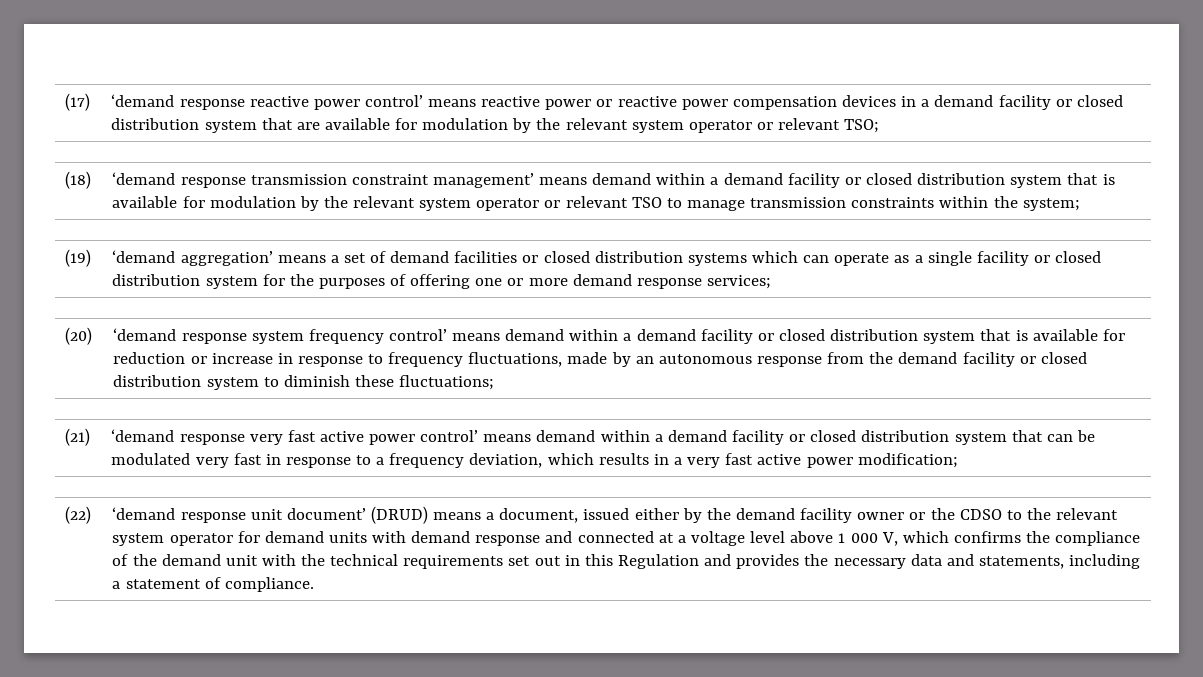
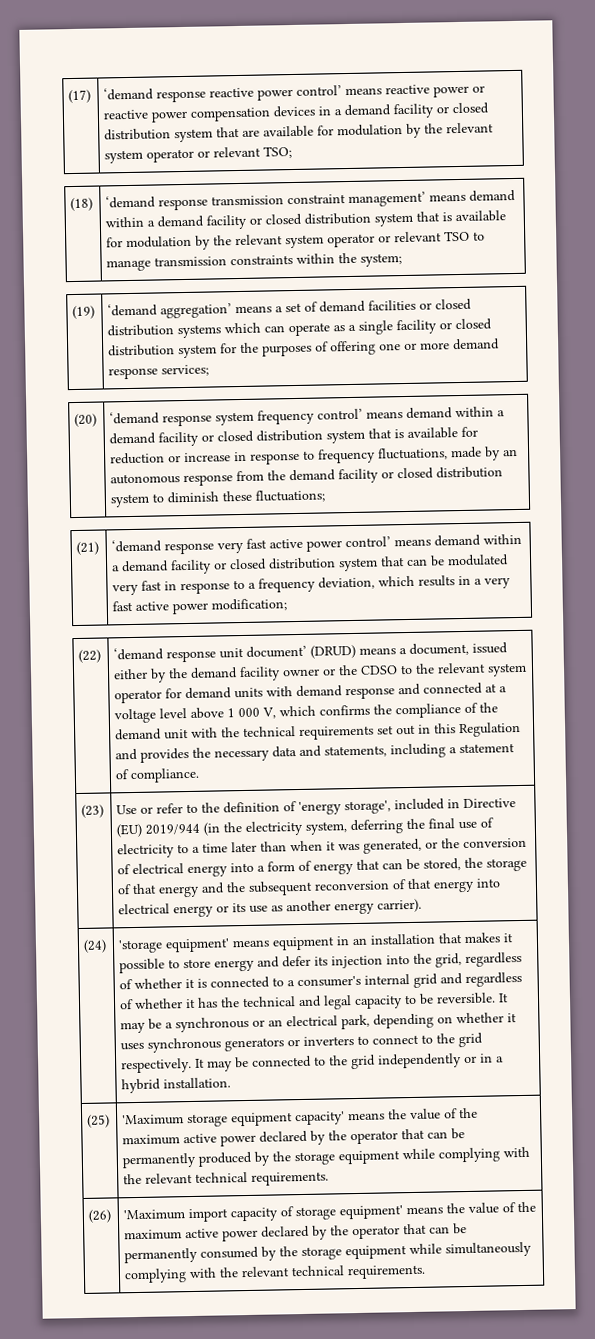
(314, 584) none -> [81,804,105,818] [116,798,517,816] [116,817,495,838] [117,837,528,859] [117,857,528,878] [117,878,501,898] [118,898,423,918] [83,939,108,953] [118,932,514,954] [119,951,523,974] [119,971,523,990] [119,992,510,1010] [120,1012,518,1034] [120,1032,484,1053] [121,1053,505,1074] [121,1077,232,1094] [87,1114,111,1128] [122,1107,479,1128] [122,1128,466,1147] [122,1146,531,1169] [123,1171,330,1186] [88,1209,113,1223] [123,1201,537,1223] [124,1223,468,1242] [124,1241,533,1264] [124,1264,427,1284] // (23) | Use or refer to the definition of 'energy storage', included in Directive (EU) 2019/944 (in the electricity system, deferring the final use of electricity to a time later than when it was generated, or the conversion of electrical energy into a form of energy that can be stored, the storage of that energy and the subsequent reconversion of that energy into electrical energy or its use as another energy carrier). // (24) | 'storage equipment' means equipment in an installation that makes it possible to store energy and defer its injection into the grid, regardless of whether it is connected to a consumer's internal grid and regardless of whether it has the technical and legal capacity to be reversible. It may be a synchronous or an electrical park, depending on whether it uses synchronous generators or inverters to connect to the grid respectively. It may be connected to the grid independently or in a hybrid installation. // (25) | 'Maximum storage equipment capacity' means the value of the maximum active power declared by the operator that can be permanently produced by the storage equipment while complying with the relevant technical requirements. // (26) | 'Maximum import capacity of storage equipment' means the value of the maximum active power declared by the operator that can be permanently consumed by the storage equipment while simultaneously complying with the relevant technical requirements.

